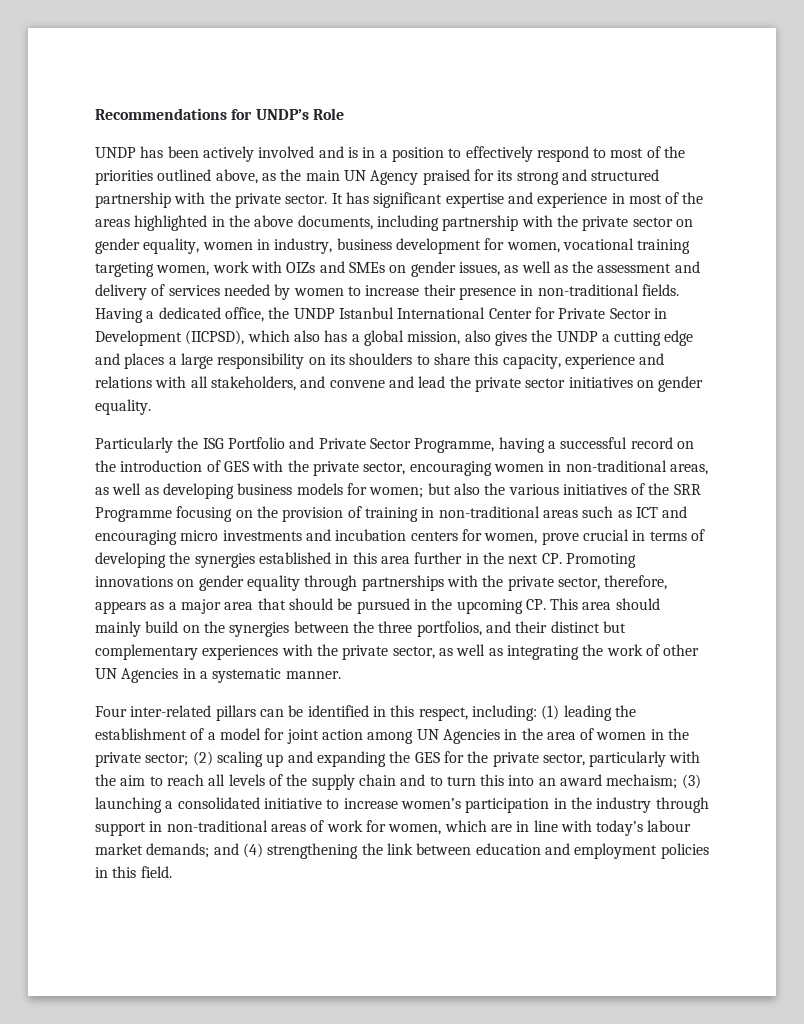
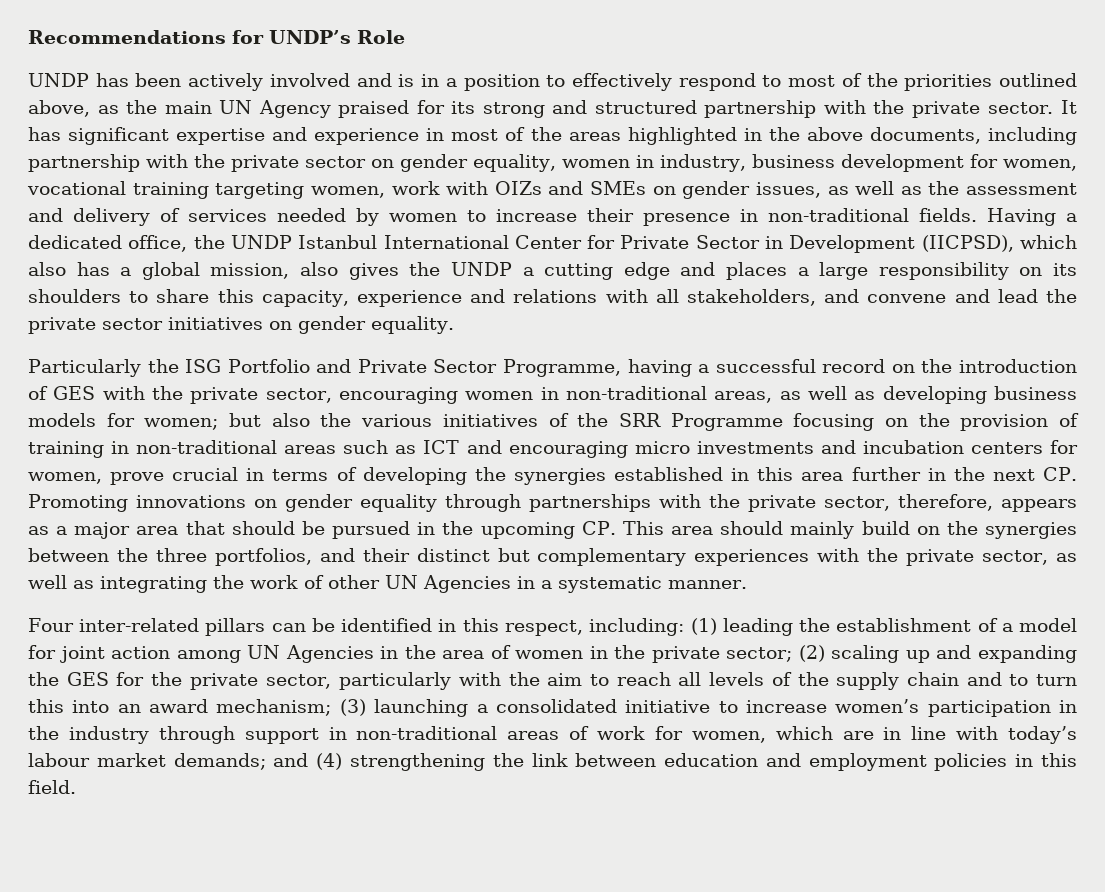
[606,774,678,789] mechaism; -> [216,699,332,716] mechanism;

